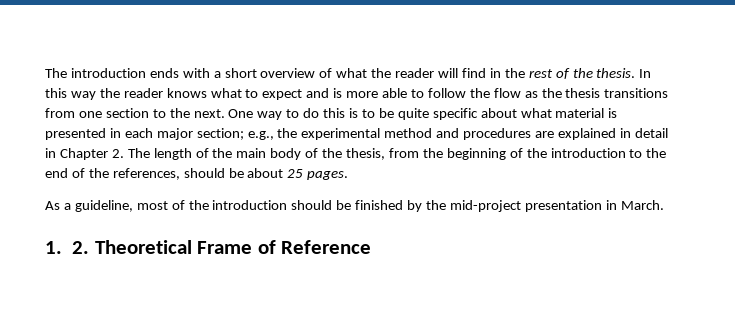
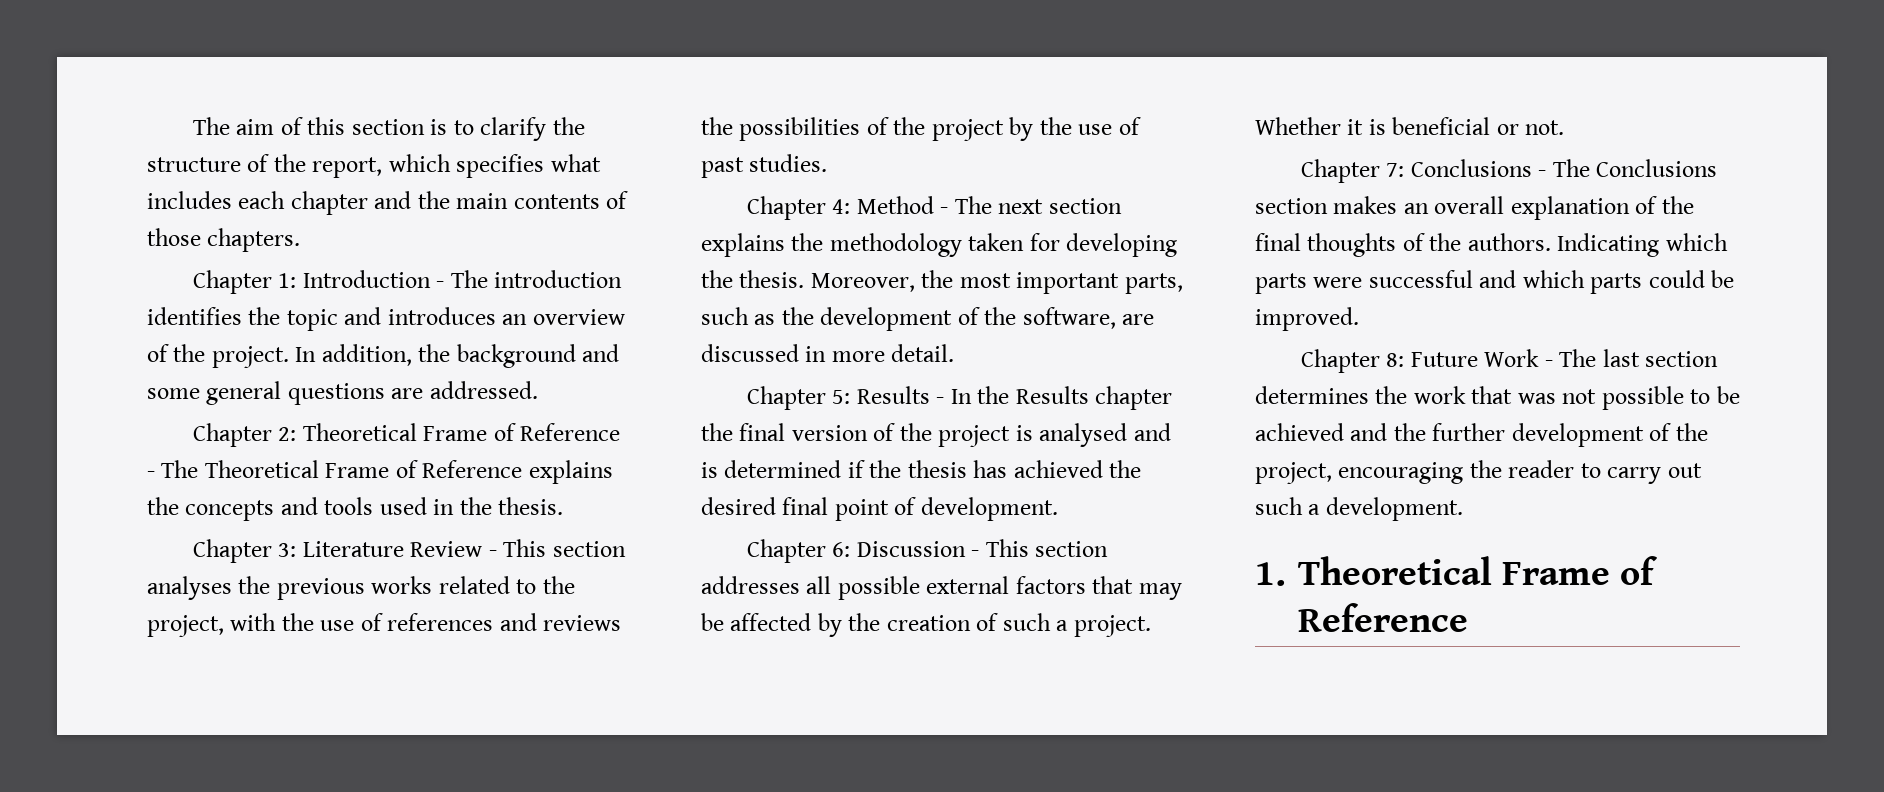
[45,68,652,79] [45,88,669,100] [45,108,618,120] [45,128,668,140] [45,148,667,160] [45,168,349,180] [45,200,664,212] [45,241,90,254] The introduction ends with a short overview of what the reader will find in the rest of the thesis. In this way the reader knows what to expect and is more able to follow the flow as the thesis transitions from one section to the next. One way to do this is to be quite specific about what material is presented in each major section; e.g., the experimental method and procedures are explained in detail in Chapter 2. The length of the main body of the thesis, from the beginning of the introduction to the end of the references, should be about 25 pages. // As a guideline, most of the introduction should be finished by the mid-project presentation in March. // 1. 2. -> [192,117,585,141] [147,154,601,178] [147,191,629,215] [147,228,301,252] [192,270,623,294] [147,307,625,331] [147,344,620,368] [147,381,538,405] [192,423,621,447] [147,460,613,484] [147,497,564,521] [192,539,626,563] [147,576,575,600] [147,613,622,637] [701,117,1141,141] [701,154,828,178] [746,196,1122,220] [701,233,1178,257] [701,270,1183,294] [701,307,1155,331] [701,344,955,362] [746,386,1173,410] [701,423,1171,447] [701,460,1142,478] [701,497,1058,521] [746,539,1109,563] [701,576,1182,600] [701,613,1151,637] [1255,117,1565,135] [1300,159,1718,183] [1255,196,1694,220] [1255,233,1728,257] [1255,270,1735,294] [1255,307,1359,331] [1300,349,1719,373] [1255,386,1740,410] [1255,423,1708,447] [1255,460,1702,484] [1255,497,1463,521] [1255,562,1286,586] The aim of this section is to clarify the structure of the report, which specifies what includes each chapter and the main contents of those chapters. // Chapter 1: Introduction - The introduction identifies the topic and introduces an overview of the project. In addition, the background and some general questions are addressed. // Chapter 2: Theoretical Frame of Reference - The Theoretical Frame of Reference explains the concepts and tools used in the thesis. // Chapter 3: Literature Review - This section analyses the previous works related to the project, with the use of references and reviews the possibilities of the project by the use of past studies. // Chapter 4: Method - The next section explains the methodology taken for developing the thesis. Moreover, the most important parts, such as the development of the software, are discussed in more detail. // Chapter 5: Results - In the Results chapter the final version of the project is analysed and is determined if the thesis has achieved the desired final point of development. // Chapter 6: Discussion - This section addresses all possible external factors that may be affected by the creation of such a project. Whether it is beneficial or not. // Chapter 7: Conclusions - The Conclusions section makes an overall explanation of the final thoughts of the authors. Indicating which parts were successful and which parts could be improved. // Chapter 8: Future Work - The last section determines the work that was not possible to be achieved and the further development of the project, encouraging the reader to carry out such a development. // 1.

